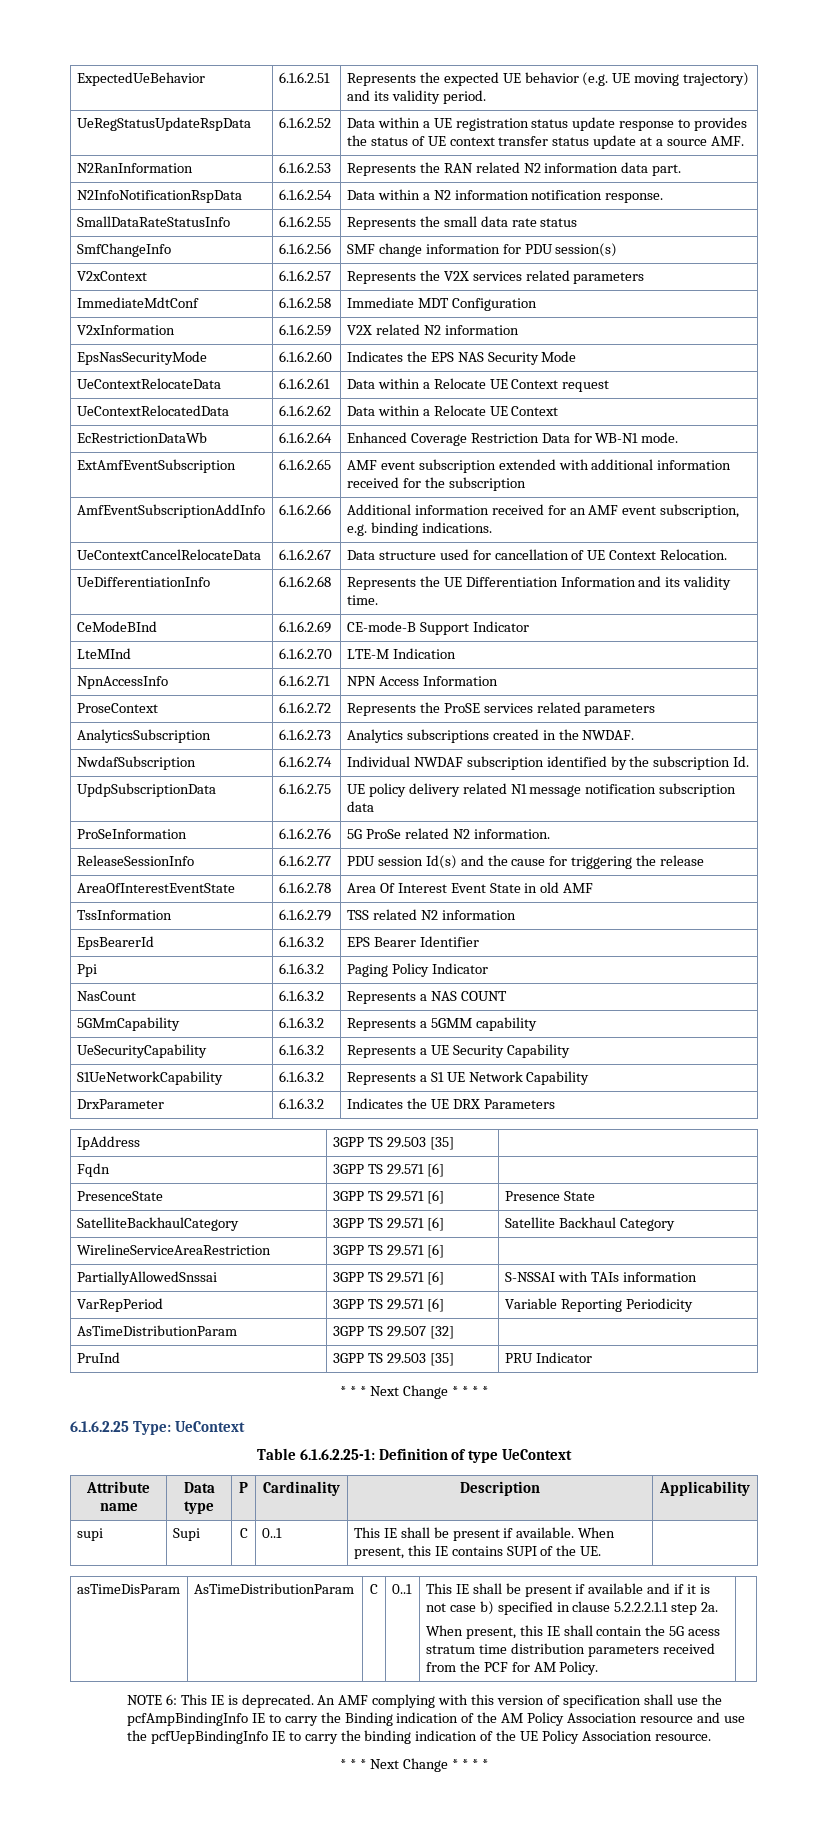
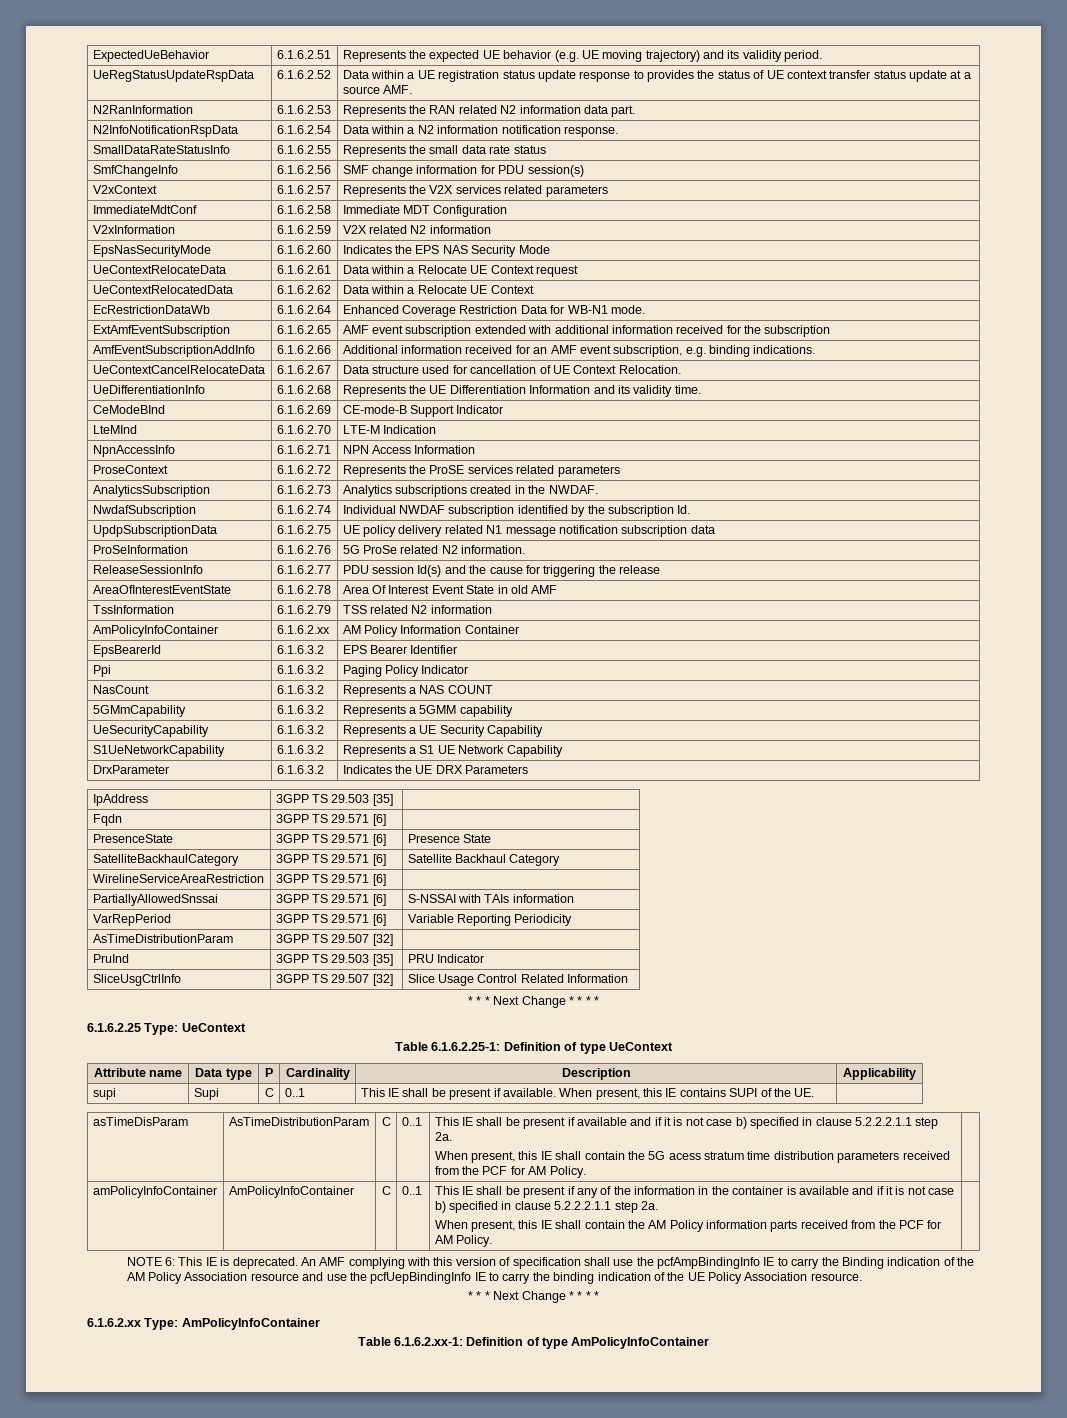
(516, 915) none -> [92,625,218,637] [276,625,330,634] [342,625,519,637] // AmPolicyInfoContainer | 6.1.6.2.xx | AM Policy Information Container
(592, 1357) none -> [92,974,181,986] [275,974,393,986] [407,974,629,986] // SliceUsgCtrlInfo | 3GPP TS 29.507 [32] | Slice Usage Control Related Information
(599, 1668) none -> [92,1186,217,1198] [228,1186,354,1198] [381,1186,391,1195] [401,1186,422,1195] [434,1186,955,1198] [434,1201,658,1213] [434,1220,942,1232] [434,1235,493,1247] // amPolicyInfoContainer | AmPolicyInfoContainer | C | 0..1 | This IE shall be present if any of the information in the container is available and if it is not case b) specified in clause 5.2.2.2.1.1 step 2a. // When present, this IE shall contain the AM Policy information parts received from the PCF for AM Policy. |
(488, 1764) none -> [87,1318,320,1330] [357,1337,710,1349] // 6.1.6.2.xx Type: AmPolicyInfoContainer // Table 6.1.6.2.xx-1: Definition of type AmPolicyInfoContainer

